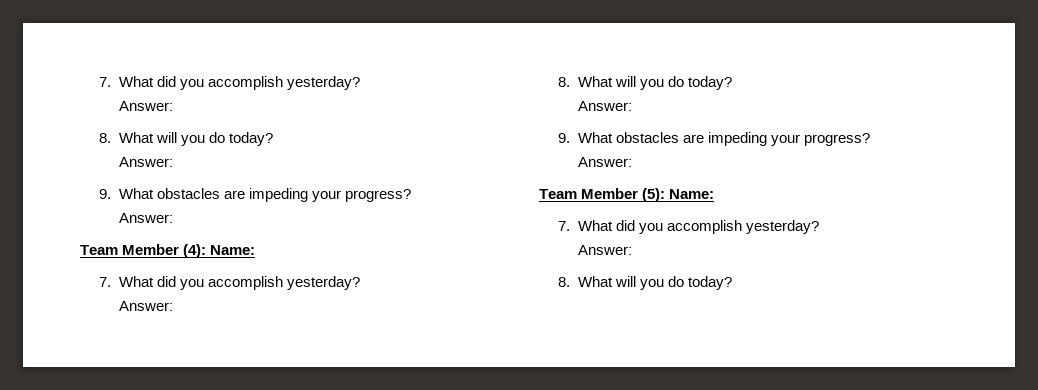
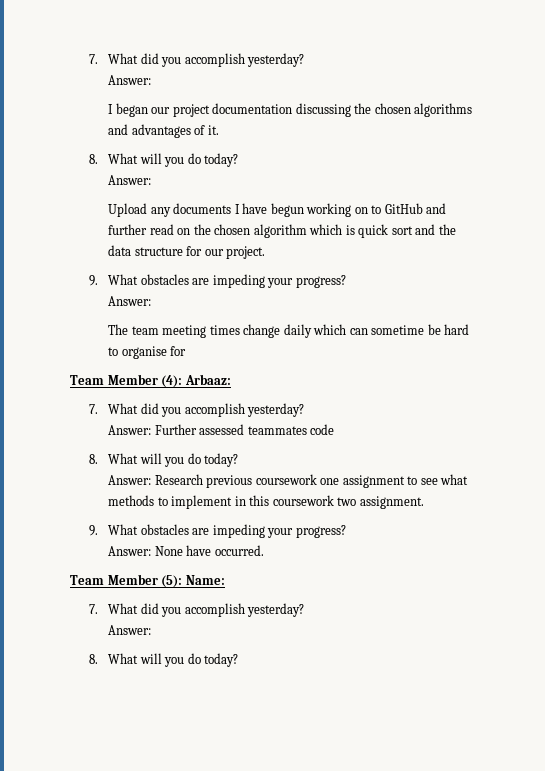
[99,76,361,90] [118,101,173,111] [99,132,274,146] [118,157,173,167] [99,188,412,202] [118,213,173,223] 7. What did you accomplish yesterday? // Answer: // 8. What will you do today? // Answer: // 9. What obstacles are impeding your progress? // Answer: -> [89,53,305,67] [108,75,152,85] [108,103,473,117] [108,124,219,138] [89,153,239,167] [108,175,152,185] [108,203,447,217] [108,224,456,238] [108,245,266,259] [89,274,346,288] [108,296,152,306] [108,324,470,338] [108,346,187,359] 7. What did you accomplish yesterday? // Answer: // I began our project documentation discussing the chosen algorithms and advantages of it. // 8. What will you do today? // Answer: // Upload any documents I have begun working on to GitHub and further read on the chosen algorithm which is quick sort and the data structure for our project. // 9. What obstacles are impeding your progress? // Answer: // The team meeting times change daily which can sometime be hard to organise for
[210,245,256,255] [99,276,361,290] [118,301,173,311] [558,76,733,90] [577,101,632,111] [558,132,871,146] [577,157,632,167] Name: // 7. What did you accomplish yesterday? // Answer: // 8. What will you do today? // Answer: // 9. What obstacles are impeding your progress? // Answer: -> [184,374,231,385] [89,403,305,417] [108,424,335,435] [89,453,239,467] [108,474,469,488] [108,495,424,509] [89,524,346,538] [108,545,264,556] Arbaaz: // 7. What did you accomplish yesterday? // Answer: Further assessed teammates code // 8. What will you do today? // Answer: Research previous coursework one assignment to see what methods to implement in this coursework two assignment. // 9. What obstacles are impeding your progress? // Answer: None have occurred.

